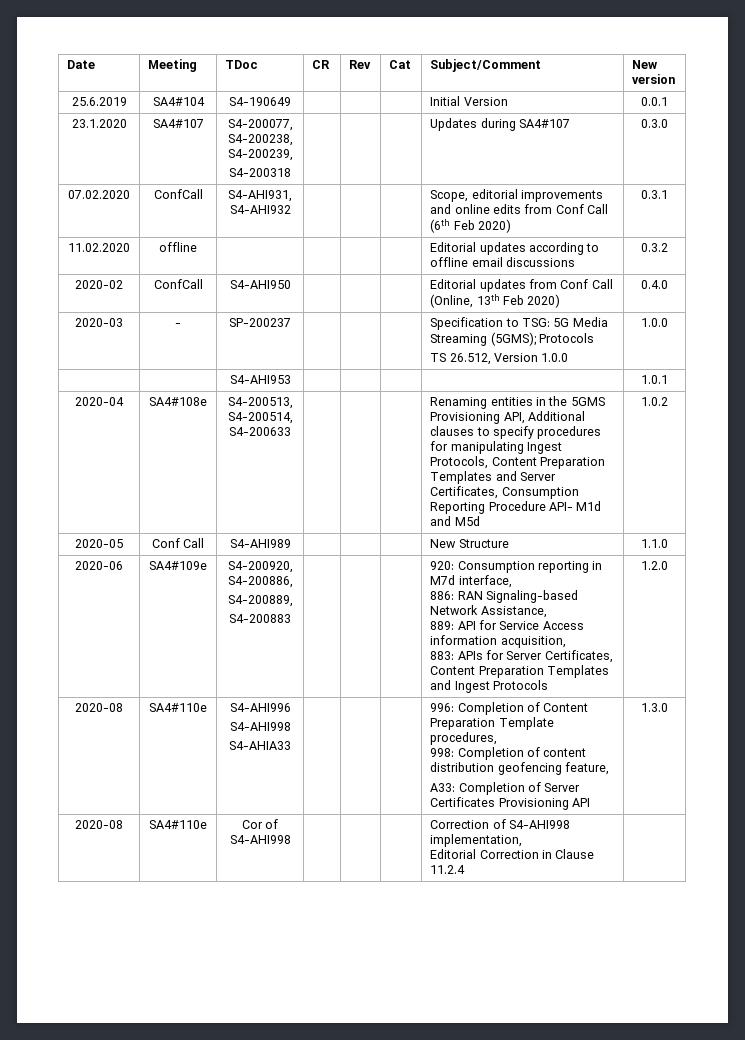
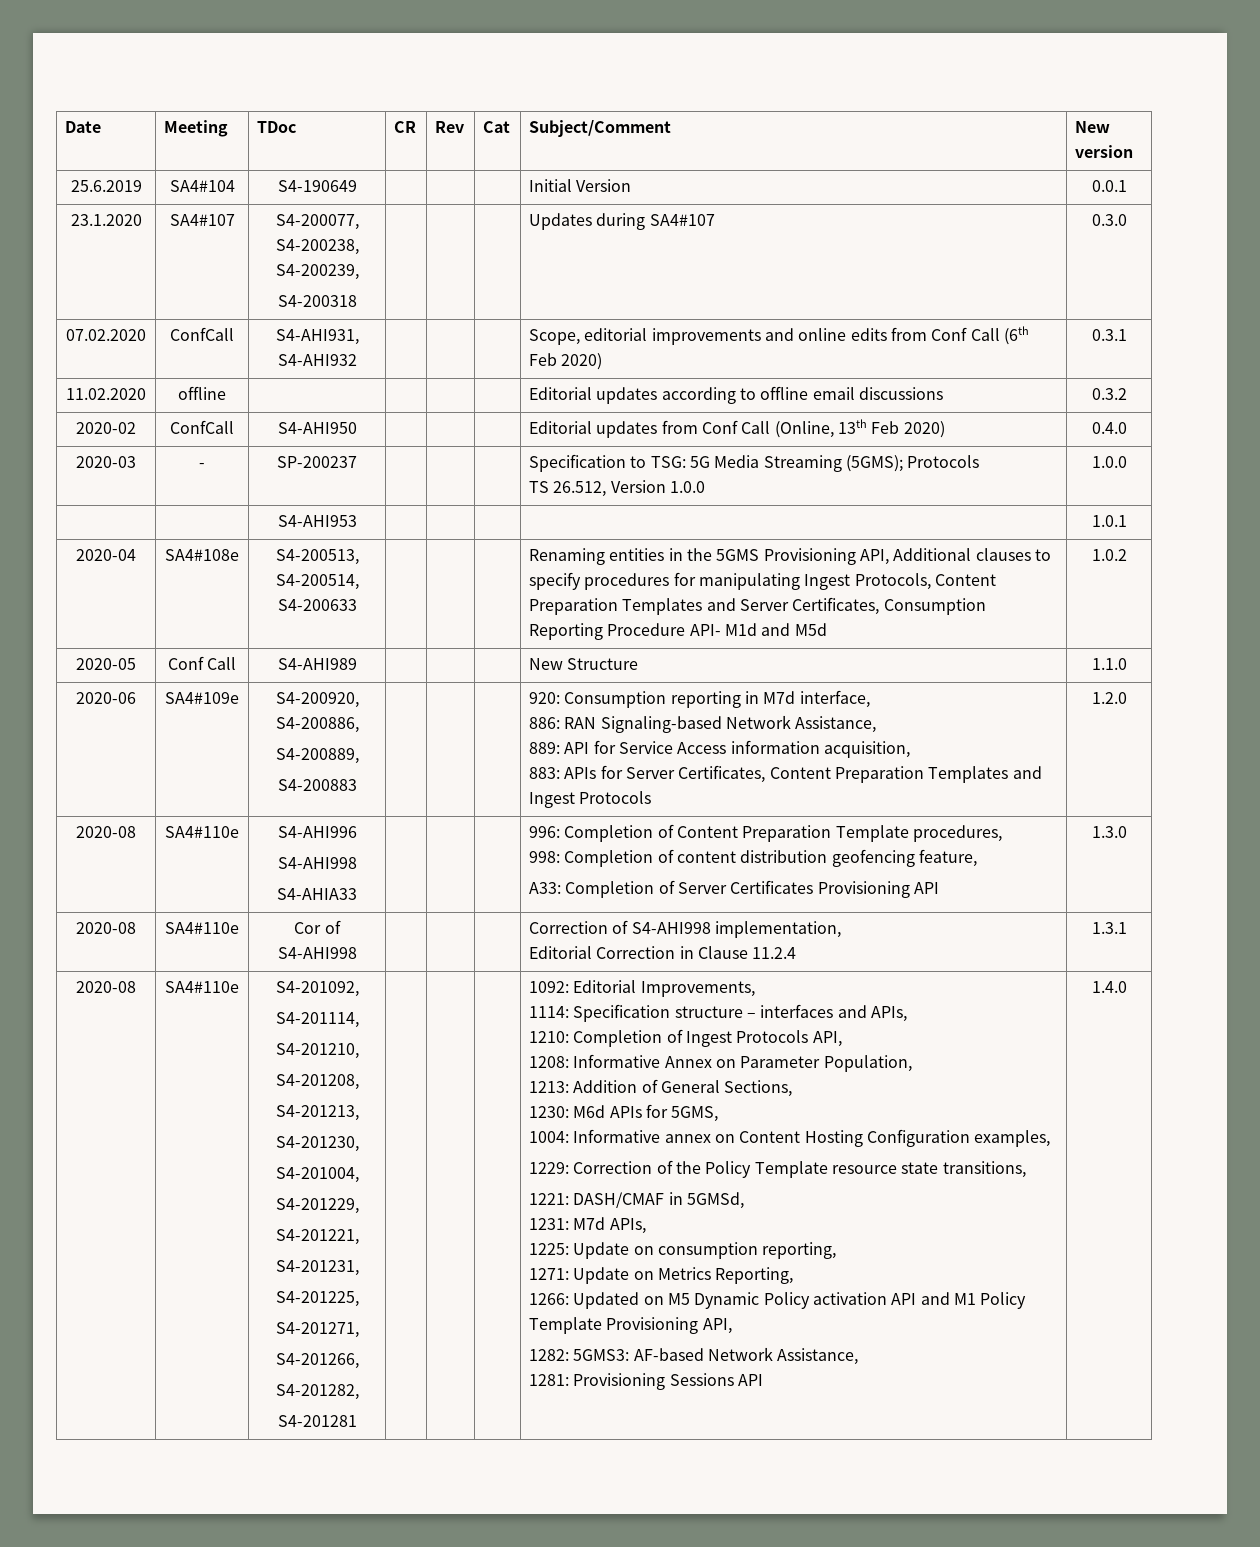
(466, 869) none -> [1091,922,1127,934] [76,981,136,993] [165,981,239,993] [275,981,359,997] [275,1012,359,1028] [275,1043,359,1059] [275,1074,359,1090] [275,1105,359,1121] [275,1136,359,1152] [275,1167,359,1183] [275,1198,359,1214] [275,1229,359,1245] [275,1260,359,1276] [275,1291,359,1307] [275,1322,359,1338] [275,1353,359,1369] [275,1384,359,1400] [277,1415,357,1427] [529,980,755,997] [529,1004,907,1022] [529,1029,842,1047] [529,1054,912,1072] [529,1079,793,1097] [529,1104,719,1122] [529,1129,1051,1147] [529,1160,1026,1178] [529,1192,744,1209] [529,1217,646,1234] [529,1242,837,1259] [529,1267,794,1284] [529,1292,1027,1309] [529,1317,732,1334] [529,1347,859,1365] [529,1373,763,1390] [1091,981,1127,993] 1.3.1 // 2020-08 | SA4#110e | S4-201092, // S4-201114, // S4-201210, // S4-201208, // S4-201213, // S4-201230, // S4-201004, // S4-201229, // S4-201221, // S4-201231, // S4-201225, // S4-201271, // S4-201266, // S4-201282, // S4-201281 | | | | 1092: Editorial Improvements, // 1114: Specification structure – interfaces and APIs, // 1210: Completion of Ingest Protocols API, // 1208: Informative Annex on Parameter Population, // 1213: Addition of General Sections, // 1230: M6d APIs for 5GMS, // 1004: Informative annex on Content Hosting Configuration examples, // 1229: Correction of the Policy Template resource state transitions, // 1221: DASH/CMAF in 5GMSd, // 1231: M7d APIs, // 1225: Update on consumption reporting, // 1271: Update on Metrics Reporting, // 1266: Updated on M5 Dynamic Policy activation API and M1 Policy Template Provisioning API, // 1282: 5GMS3: AF-based Network Assistance, // 1281: Provisioning Sessions API | 1.4.0

